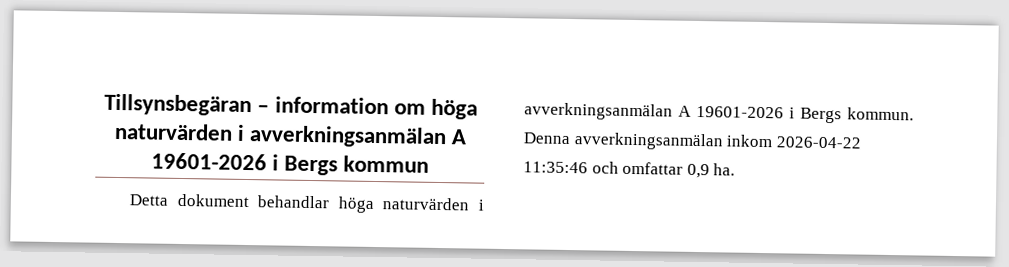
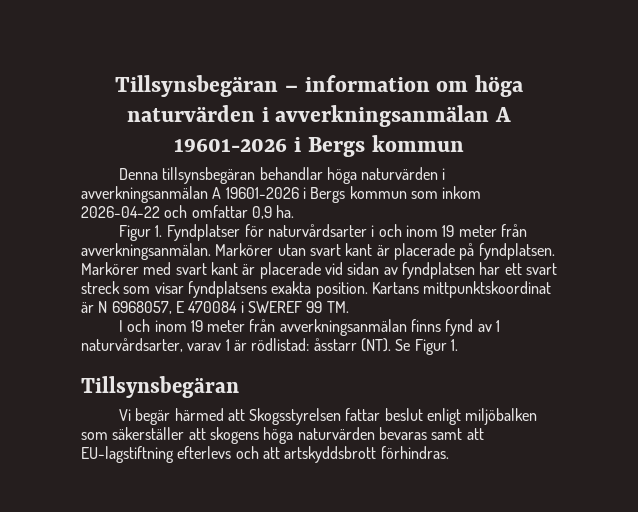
[129,193,250,208] Detta dokument -> [118,167,256,184] Denna tillsynsbegäran
[847,107,914,121] [523,132,724,151] kommun. Denna avverkningsanmälan -> [349,186,438,199] kommun som
[523,161,588,174] 11:35:46 -> (160, 212) none
(736, 169) none -> [118,224,528,241] [81,243,555,260] [81,262,557,279] [81,281,552,298] [81,301,349,314] [118,319,501,336] [81,338,458,355] [81,376,239,398] [118,408,538,425] [81,427,484,444] [81,446,449,463] // Figur 1. Fyndplatser för naturvårdsarter i och inom 19 meter från avverkningsanmälan. Markörer utan svart kant är placerade på fyndplatsen. Markörer med svart kant är placerade vid sidan av fyndplatsen har ett svart streck som visar fyndplatsens exakta position. Kartans mittpunktskoordinat är N 6968057, E 470084 i SWEREF 99 TM. // I och inom 19 meter från avverkningsanmälan finns fynd av 1 naturvårdsarter, varav 1 är rödlistad: åsstarr (NT). Se Figur 1. // Tillsynsbegäran // Vi begär härmed att Skogsstyrelsen fattar beslut enligt miljöbalken som säkerställer att skogens höga naturvärden bevaras samt att EU-lagstiftning efterlevs och att artskyddsbrott förhindras.

